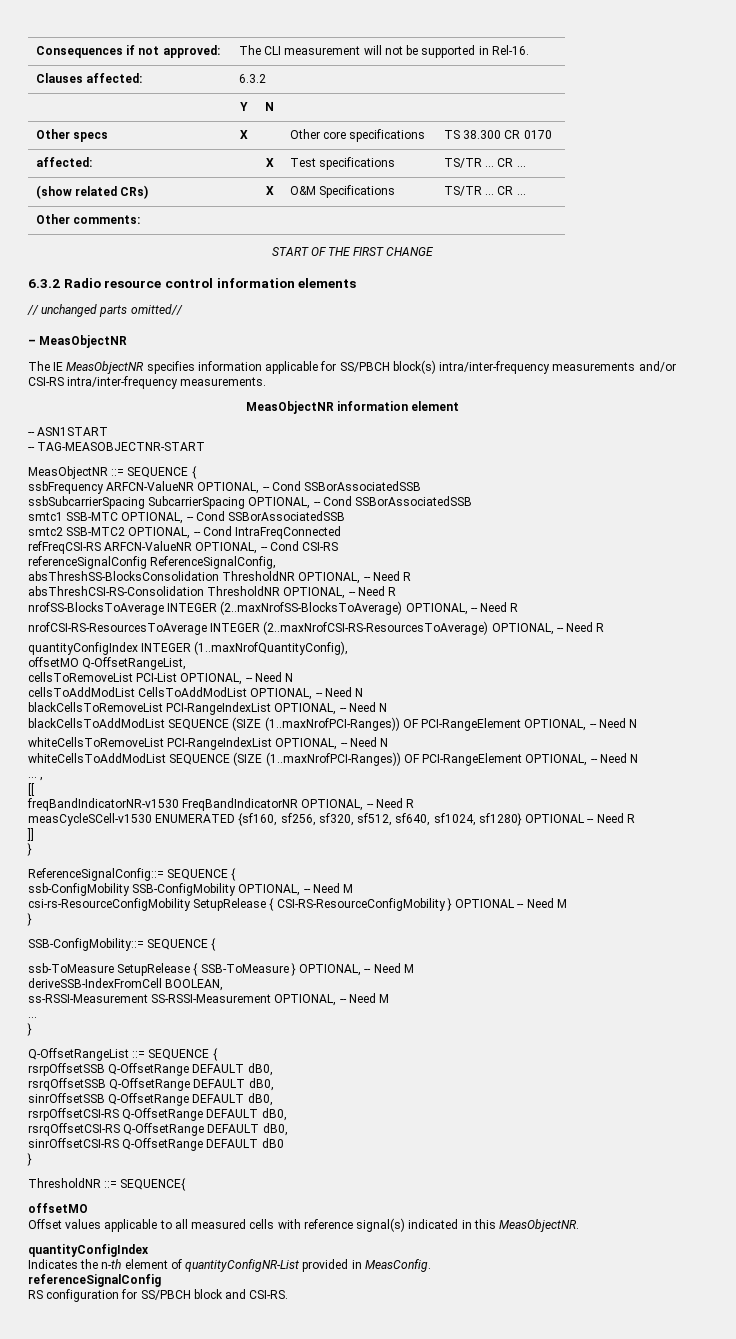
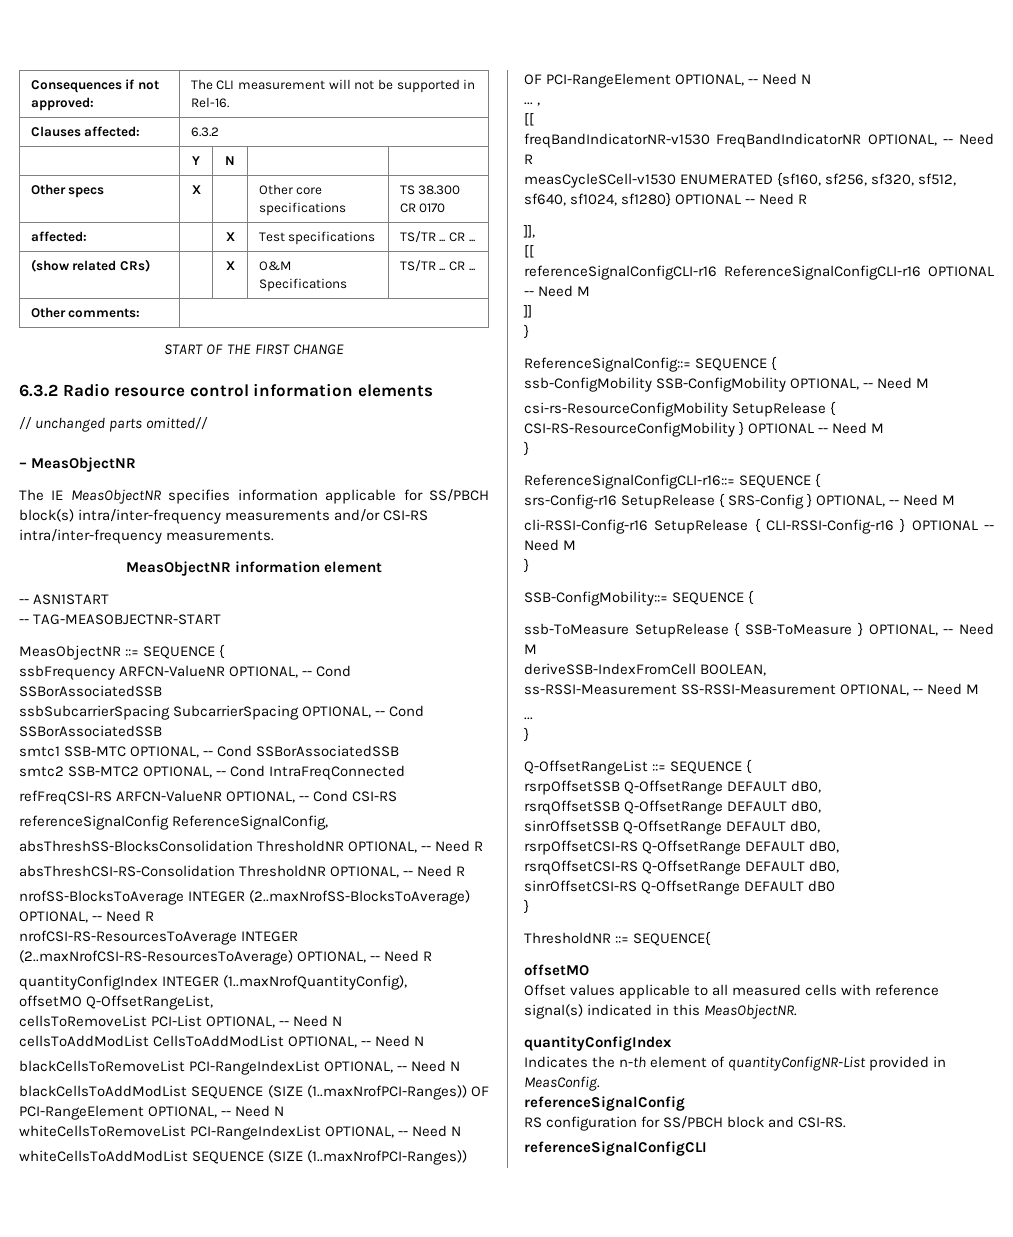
(635, 818) none -> [523,225,535,238] [524,245,534,258] [524,265,994,280] [524,285,591,297] // ]], // [[ // referenceSignalConfigCLI-r16 ReferenceSignalConfigCLI-r16 OPTIONAL -- Need M
(32, 919) none -> [524,473,822,489] [524,493,956,509] [524,518,994,534] [524,539,577,551] [524,558,529,573] // ReferenceSignalConfigCLI-r16::= SEQUENCE { // srs-Config-r16 SetupRelease { SRS-Config } OPTIONAL, -- Need M // cli-RSSI-Config-r16 SetupRelease { CLI-RSSI-Config-r16 } OPTIONAL -- Need M // }
(289, 1294) none -> [524,1141,707,1156] // referenceSignalConfigCLI

